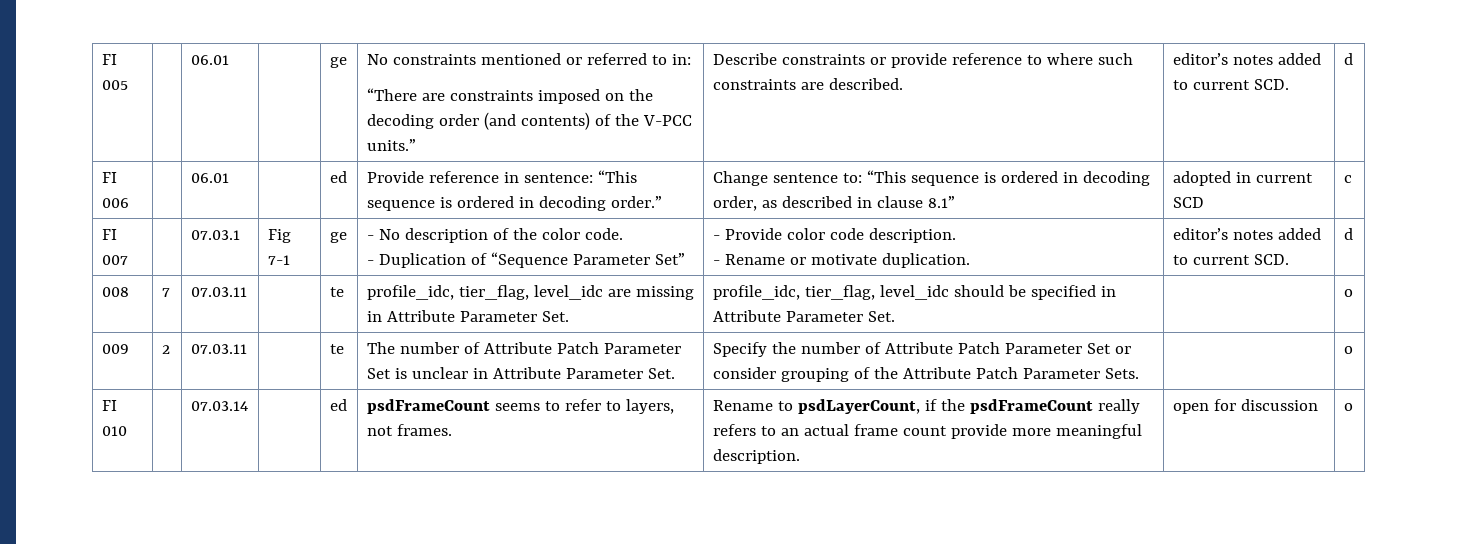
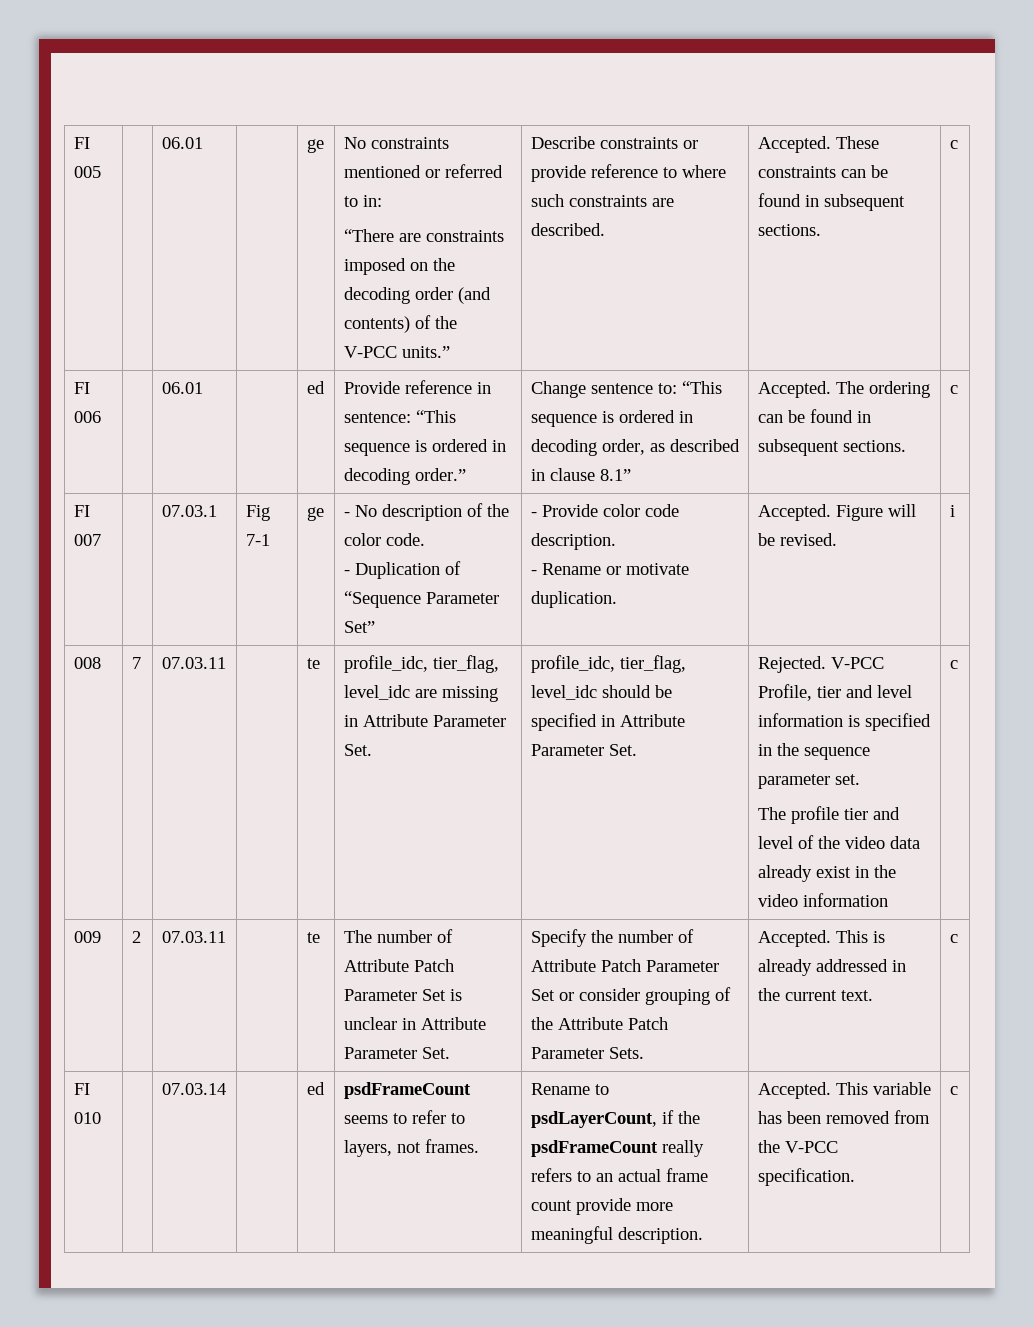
[1172,53,1321,65] [1172,79,1289,90] [1343,53,1353,65] editor’s notes added to current SCD. | d -> [757,136,879,153] [757,165,888,178] [757,193,905,211] [757,224,821,236] [949,140,958,149] Accepted. These constraints can be found in subsequent sections. | c
[1172,171,1313,186] [1172,197,1204,208] adopted in current SCD -> [757,381,930,398] [757,409,871,423] [757,439,906,456] Accepted. The ordering can be found in subsequent sections.
[1172,228,1321,240] [1172,254,1289,265] [1343,228,1353,240] editor’s notes added to current SCD. | d -> [757,504,916,521] [757,533,837,546] [949,505,955,517] Accepted. Figure will be revised. | i
[1343,289,1353,297] | o -> [757,656,884,673] [757,684,912,701] [757,713,931,731] [757,743,870,760] [757,774,860,789] [757,806,900,824] [757,835,920,849] [757,865,896,882] [757,893,888,907] [949,660,958,669] Rejected. V-PCC Profile, tier and level information is specified in the sequence parameter set. // The profile tier and level of the video data already exist in the video information | c
[1343,346,1353,354] | o -> [757,930,885,947] [757,959,906,976] [757,988,873,1001] [949,934,958,943] Accepted. This is already addressed in the current text. | c
[1172,399,1318,414] [1343,403,1353,411] open for discussion | o -> [757,1082,931,1099] [757,1110,930,1124] [757,1140,838,1153] [757,1168,855,1186] [949,1086,958,1095] Accepted. This variable has been removed from the V-PCC specification. | c

